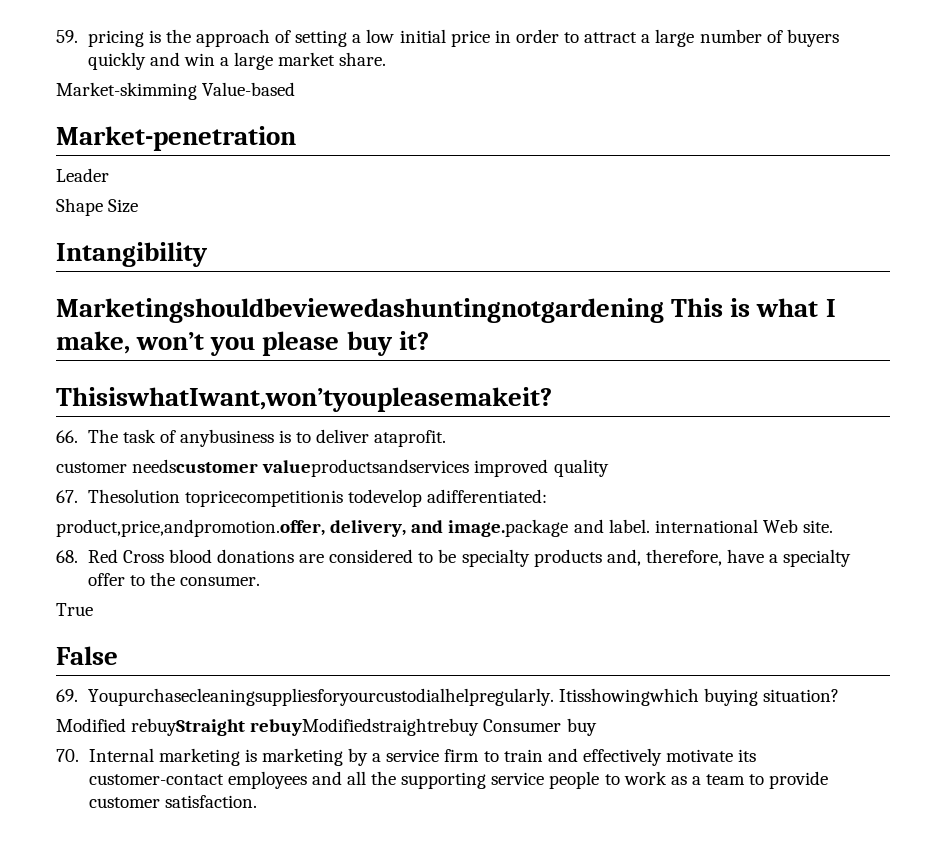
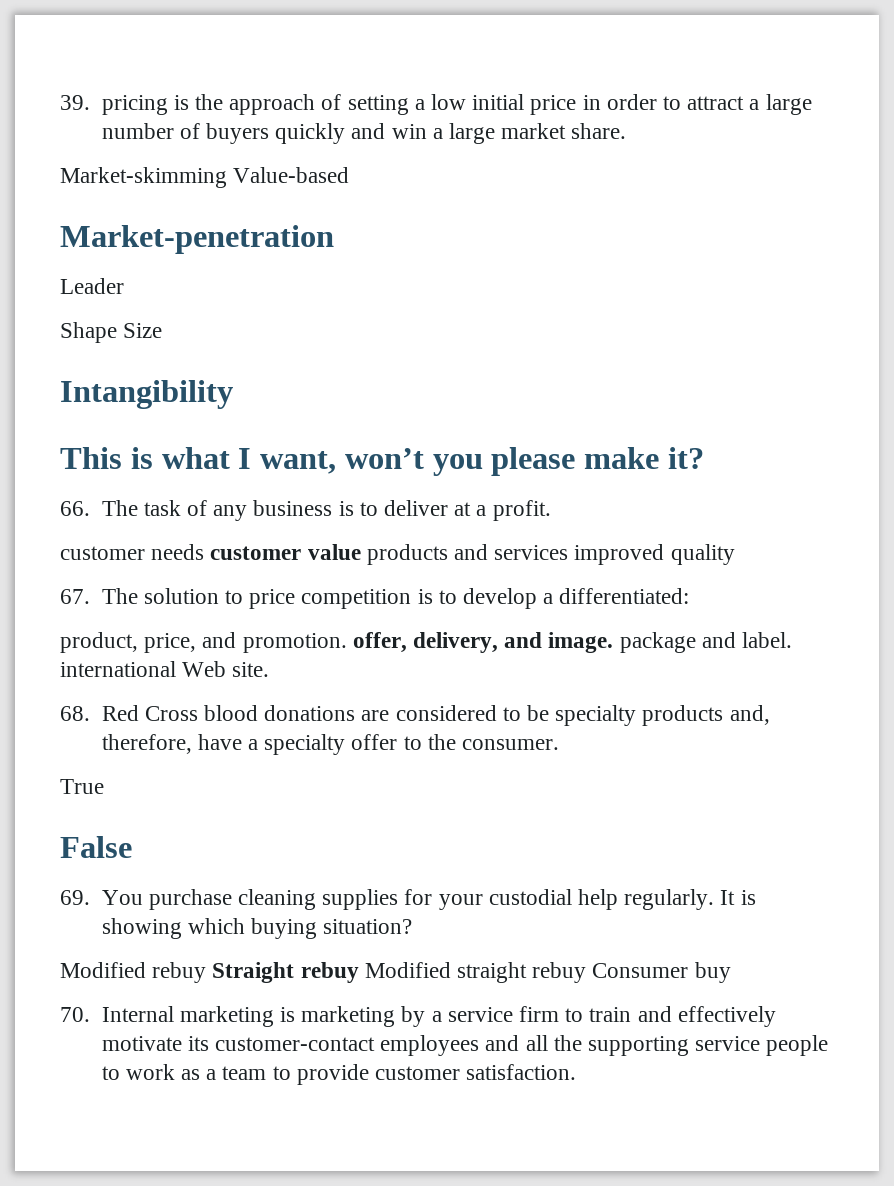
[56,30,78,43] 59. -> [60,95,90,110] 39.
[56,298,664,323] Marketingshouldbeviewedashuntingnotgardening -> (233, 394) none
[56,331,130,354] make, -> [260,451,337,474] want,
[346,331,393,356] buy -> [584,447,660,469] make
[56,387,552,412] // ThisiswhatIwant,won’tyoupleasemakeit? -> (704, 458) none
[179,429,274,447] anybusiness -> [213,500,333,521] any business
[374,430,447,447] [56,459,609,477] [56,489,547,507] [56,519,569,537] ataprofit. // customer needscustomer valueproductsandservices improved quality // 67. Thesolution topricecompetitionis todevelop adifferentiated: // product,price,andpromotion.offer, delivery, and image.package -> [454,500,551,521] [60,544,735,565] [60,588,690,609] [60,632,696,653] at a profit. // customer needs customer value products and services improved quality // 67. The solution to price competition is to develop a differentiated: // product, price, and promotion. offer, delivery, and image. package
[87,688,839,706] [56,718,480,736] Youpurchasecleaningsuppliesforyourcustodialhelpregularly. Itisshowingwhich buying situation? // Modified rebuyStraight rebuyModifiedstraightrebuy -> [101,889,756,910] [101,918,413,939] [60,962,587,983] You purchase cleaning supplies for your custodial help regularly. It is showing which buying situation? // Modified rebuy Straight rebuy Modified straight rebuy

